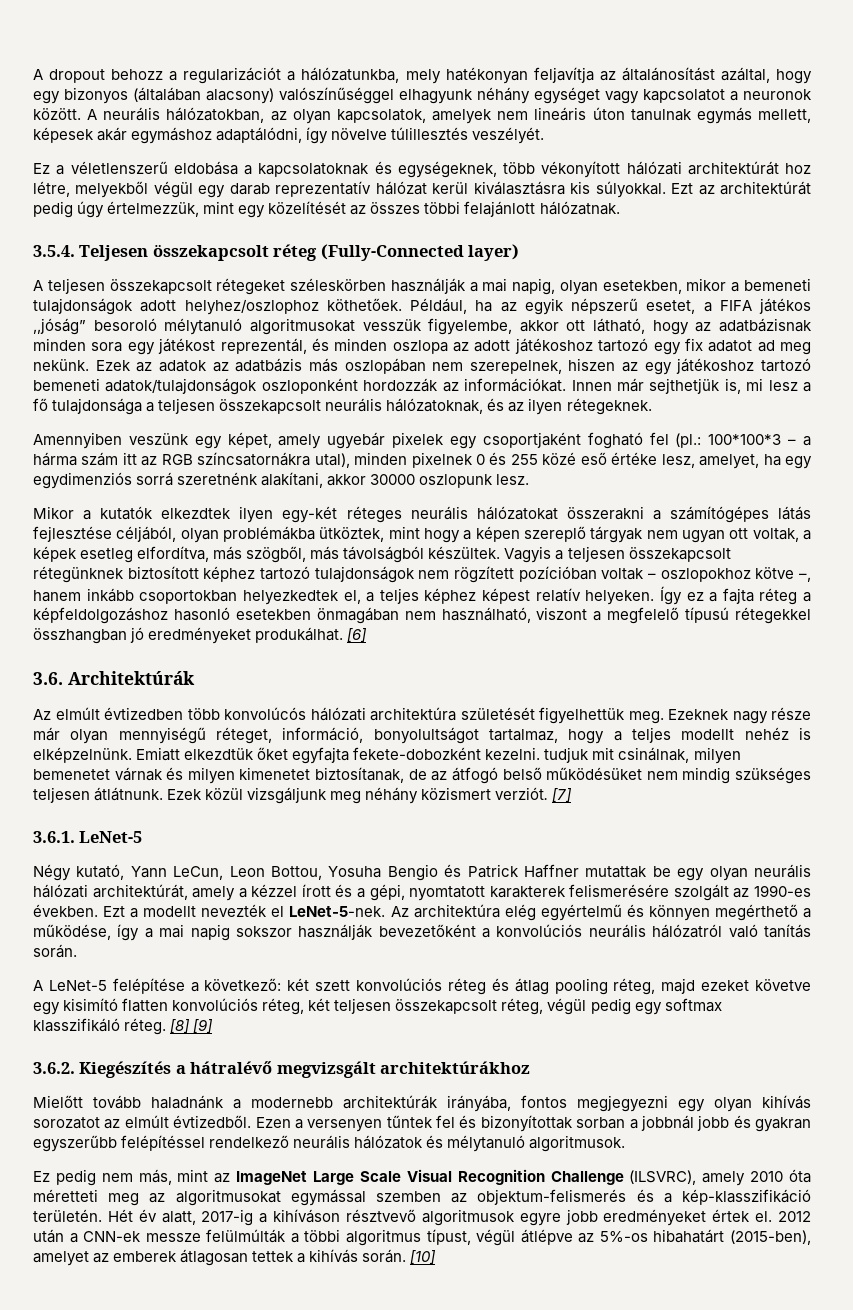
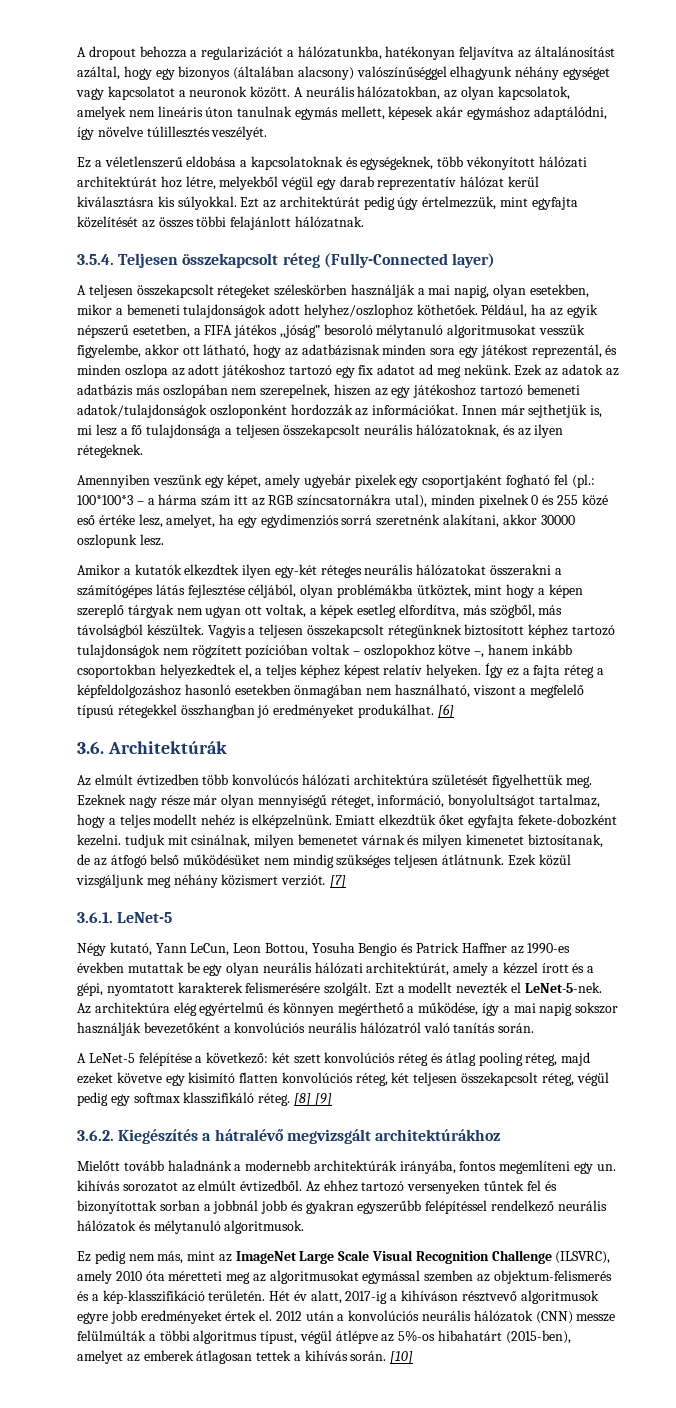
[111,69,164,80] behozz -> [139,46,187,58] behozza
[405,67,594,84] mely hatékonyan feljavítja -> [385,46,515,60] hatékonyan feljavítva
[238,205,266,218] egy -> [531,197,578,210] egyfajta
[646,300,696,314] esetet, -> [132,324,190,338] esetetben,
[33,506,74,519] Mikor -> [77,564,120,575] Amikor
(579, 871) none -> [510,943,571,954] [77,962,124,973] az 1990-es években
[673,884,811,901] [33,904,98,917] szolgált az 1990-es években. -> [324,982,372,996] szolgált.
[577,1095,752,1112] megjegyezni egy olyan -> [499,1160,616,1174] megemlíteni egy un.
[255,1117,383,1132] Ezen a versenyen -> [305,1180,481,1194] Az ehhez tartozó versenyeken
[83,1231,142,1242] CNN-ek -> [348,1310,573,1324] konvolúciós neurális hálózatok (CNN)

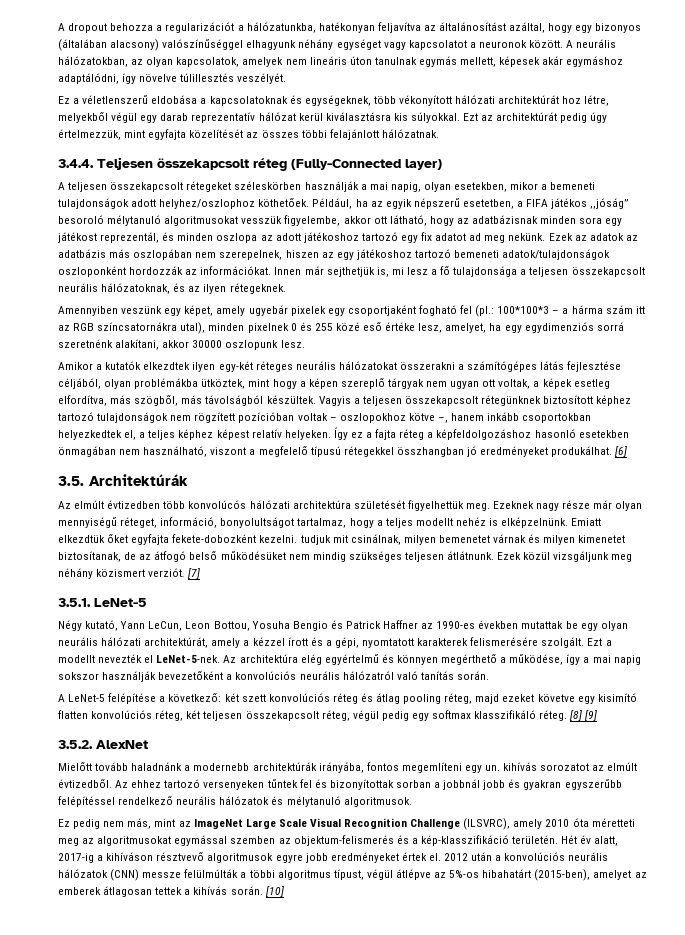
[77,254,114,265] 3.5.4. -> [58,159,94,168] 3.4.4.
[77,741,104,754] 3.6. -> [58,476,84,486] 3.5.
[77,912,113,923] 3.6.1. -> [58,598,91,607] 3.5.1.
[77,1129,500,1144] 3.6.2. Kiegészítés a hátralévő megvizsgált architektúrákhoz -> [58,740,148,749] 3.5.2. AlexNet

